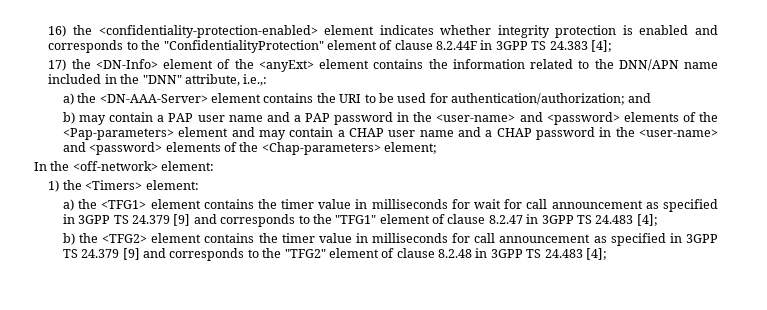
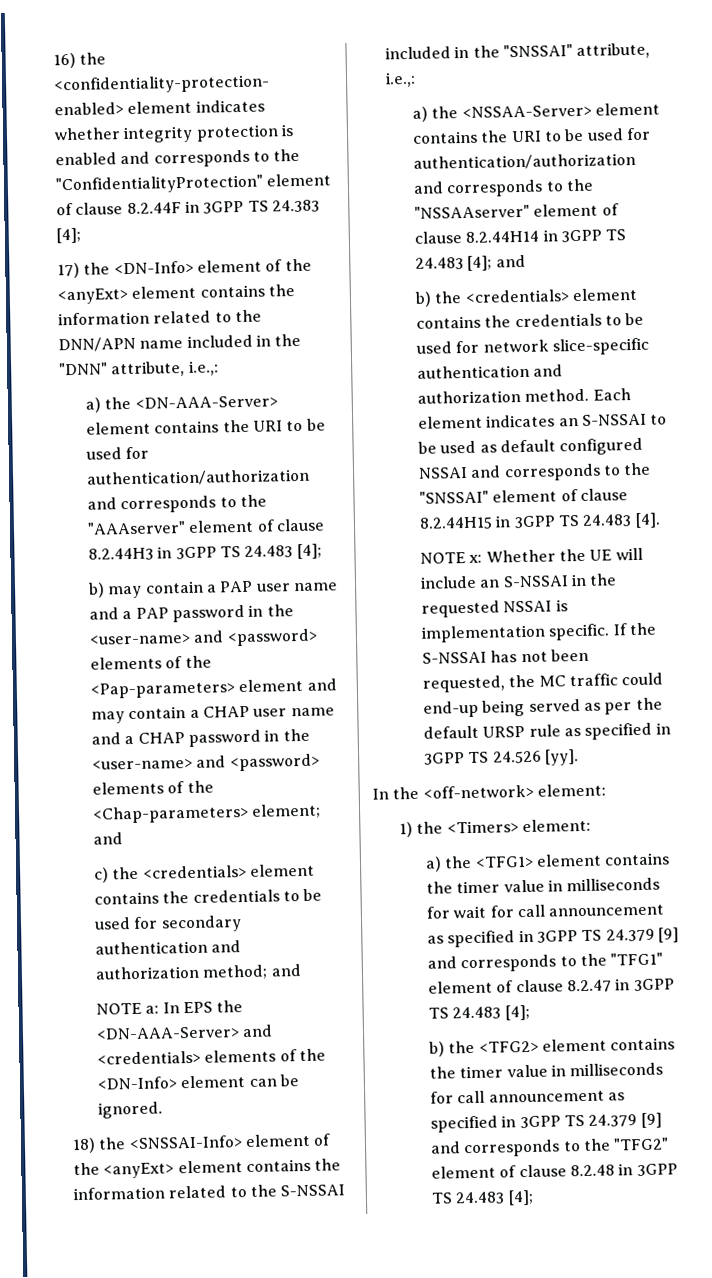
[451,93,652,105] authentication/authorization; and -> [86,468,311,487] [87,494,267,514] [87,518,325,535] [88,543,322,561] authentication/authorization and corresponds to the "AAAserver" element of clause 8.2.44H3 in 3GPP TS 24.483 [4];
(438, 148) none -> [93,832,124,845] [94,863,315,883] [94,888,323,905] [94,915,242,933] [95,940,242,955] [95,964,301,980] [96,1000,244,1015] [96,1024,274,1040] [97,1048,326,1065] [97,1074,299,1090] [98,1101,164,1119] [72,1133,332,1154] [73,1158,342,1179] [73,1184,346,1201] [385,42,651,60] [385,71,417,88] [412,102,660,122] [412,127,651,144] [413,152,637,171] [413,178,594,198] [414,203,619,219] [414,229,627,244] [415,254,526,271] [415,287,638,307] [416,312,645,329] [416,337,649,356] [417,364,564,379] [417,388,631,404] [418,413,668,429] [418,437,644,456] [418,462,652,482] [419,488,628,504] [419,512,661,530] [420,547,643,564] [420,573,618,589] [421,599,568,618] [421,622,656,643] [422,648,589,664] [422,672,664,693] [423,697,663,718] [423,722,671,740] [424,749,579,766] and // c) the <credentials> element contains the credentials to be used for secondary authentication and authorization method; and // NOTE a: In EPS the <DN-AAA-Server> and <credentials> elements of the <DN-Info> element can be ignored. // 18) the <SNSSAI-Info> element of the <anyExt> element contains the information related to the S-NSSAI included in the "SNSSAI" attribute, i.e.,: // a) the <NSSAA-Server> element contains the URI to be used for authentication/authorization and corresponds to the "NSSAAserver" element of clause 8.2.44H14 in 3GPP TS 24.483 [4]; and // b) the <credentials> element contains the credentials to be used for network slice-specific authentication and authorization method. Each element indicates an S-NSSAI to be used as default configured NSSAI and corresponds to the "SNSSAI" element of clause 8.2.44H15 in 3GPP TS 24.483 [4]. // NOTE x: Whether the UE will include an S-NSSAI in the requested NSSAI is implementation specific. If the S-NSSAI has not been requested, the MC traffic could end-up being served as per the default URSP rule as specified in 3GPP TS 24.526 [yy].

